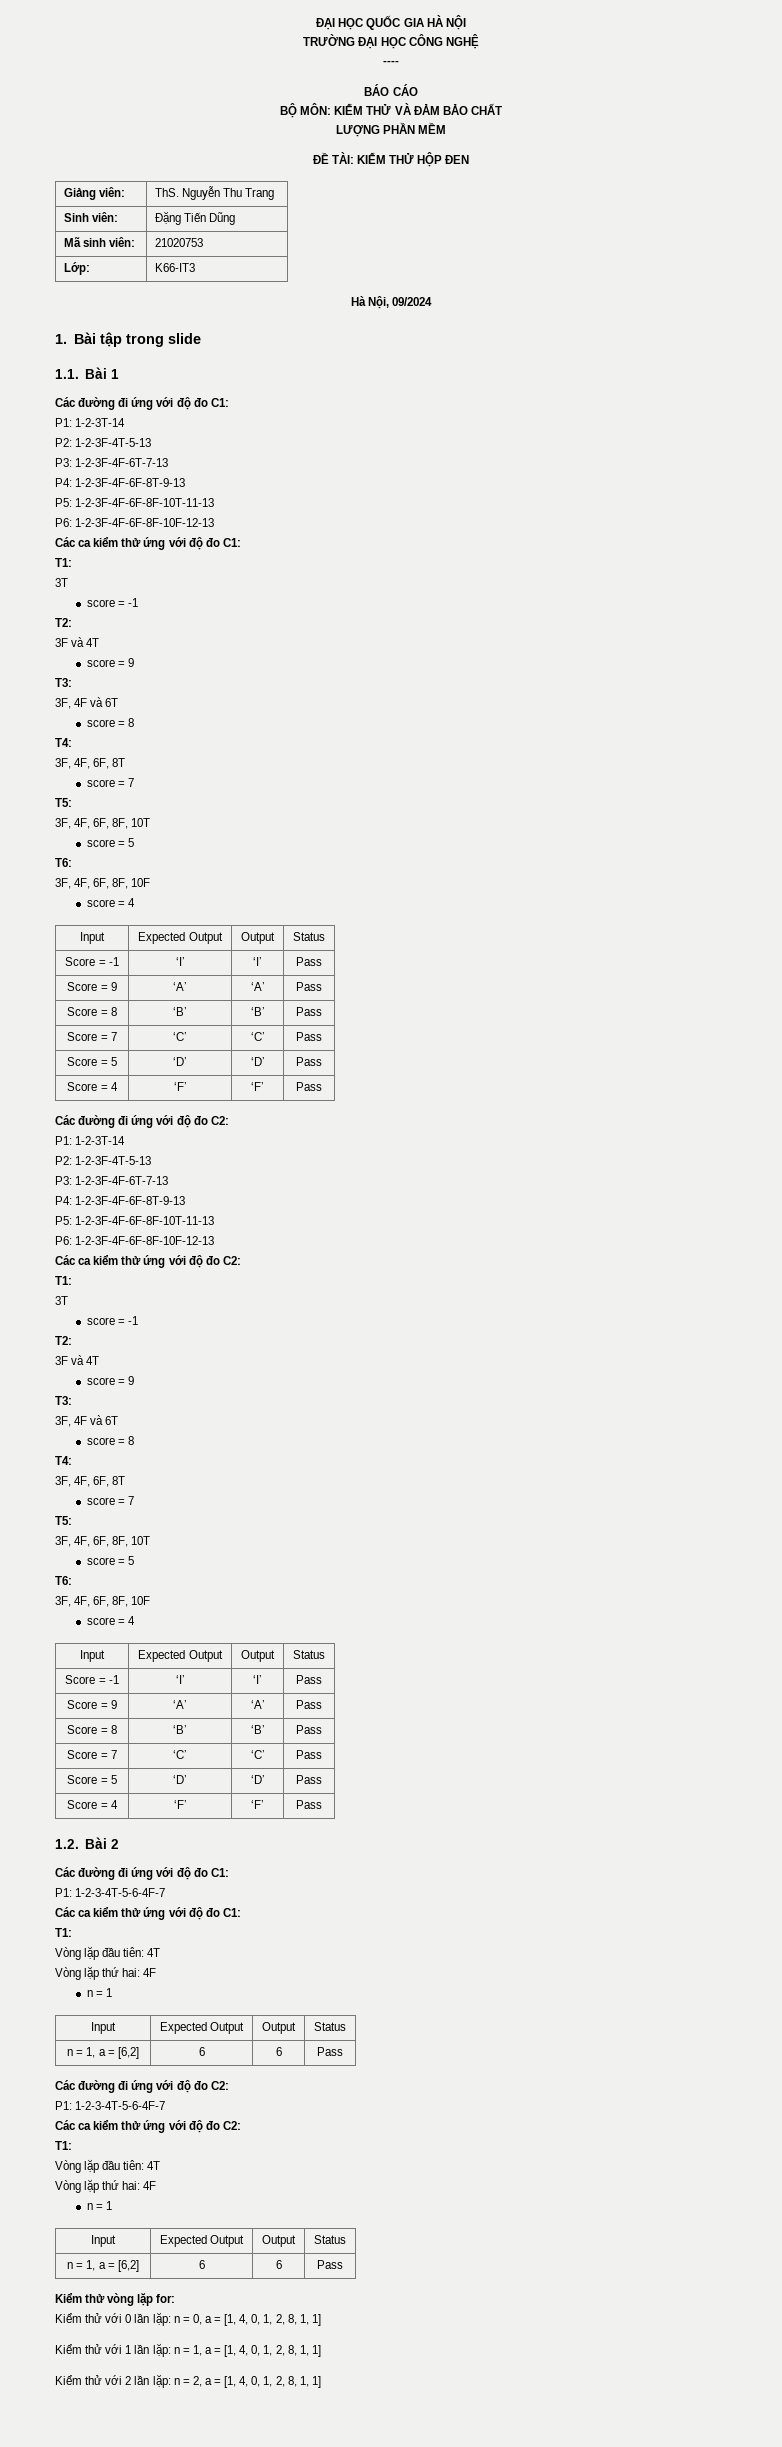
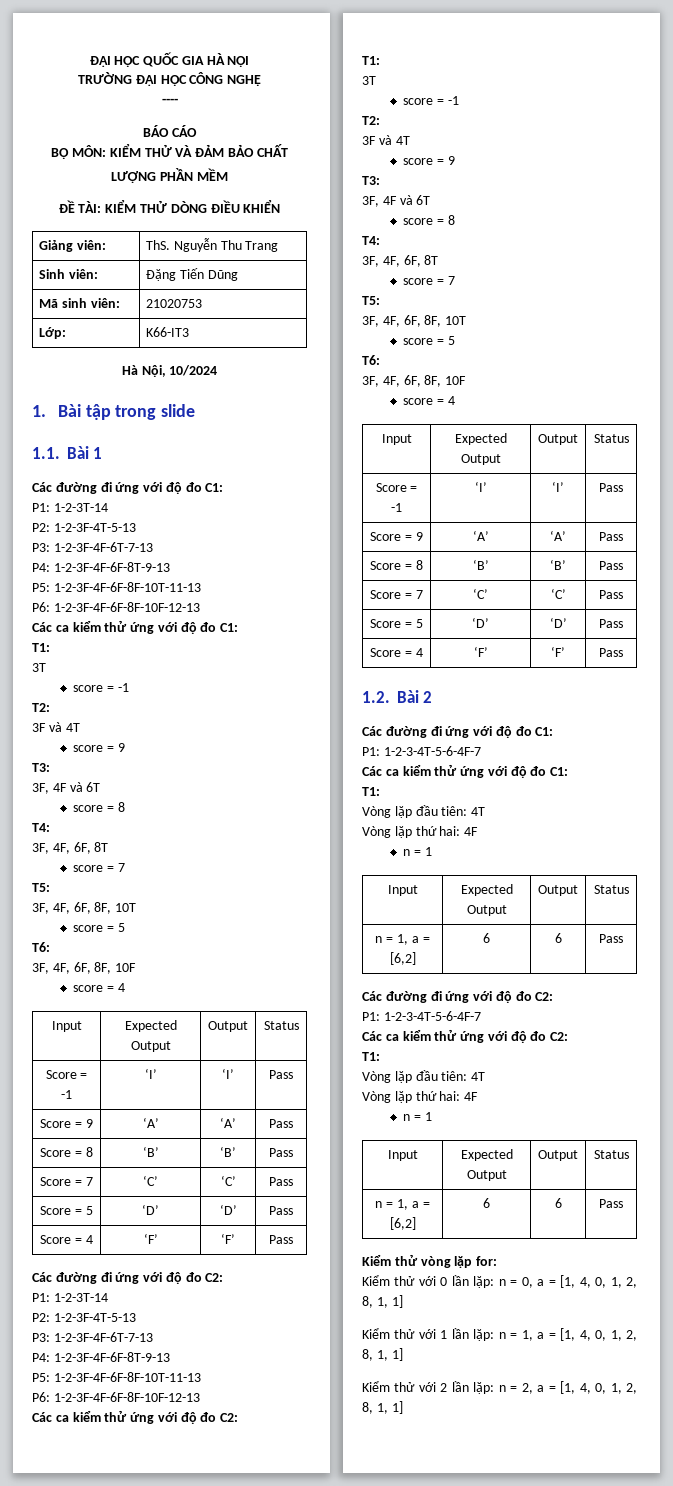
[417,152,470,167] HỘP ĐEN -> [170,200,281,213] DÒNG ĐIỀU KHIỂN
[392,297,433,306] 09/2024 -> [169,365,218,376] 10/2024

